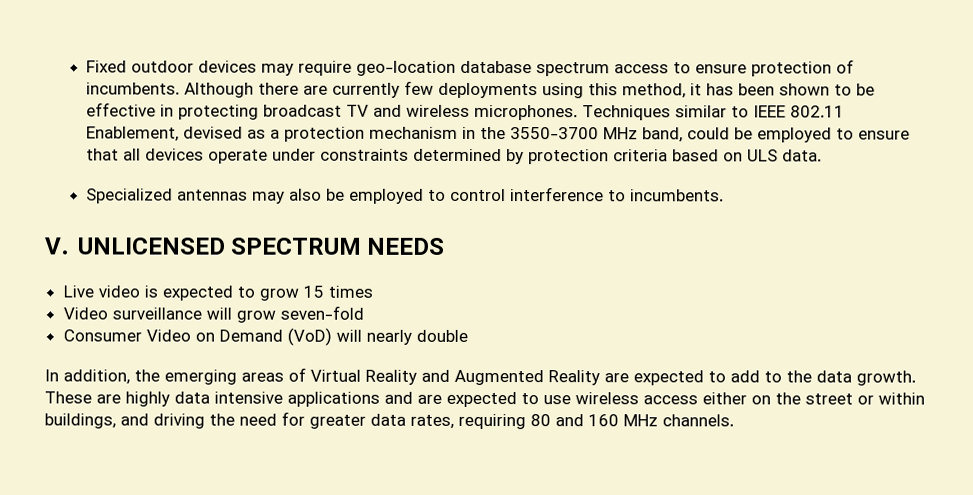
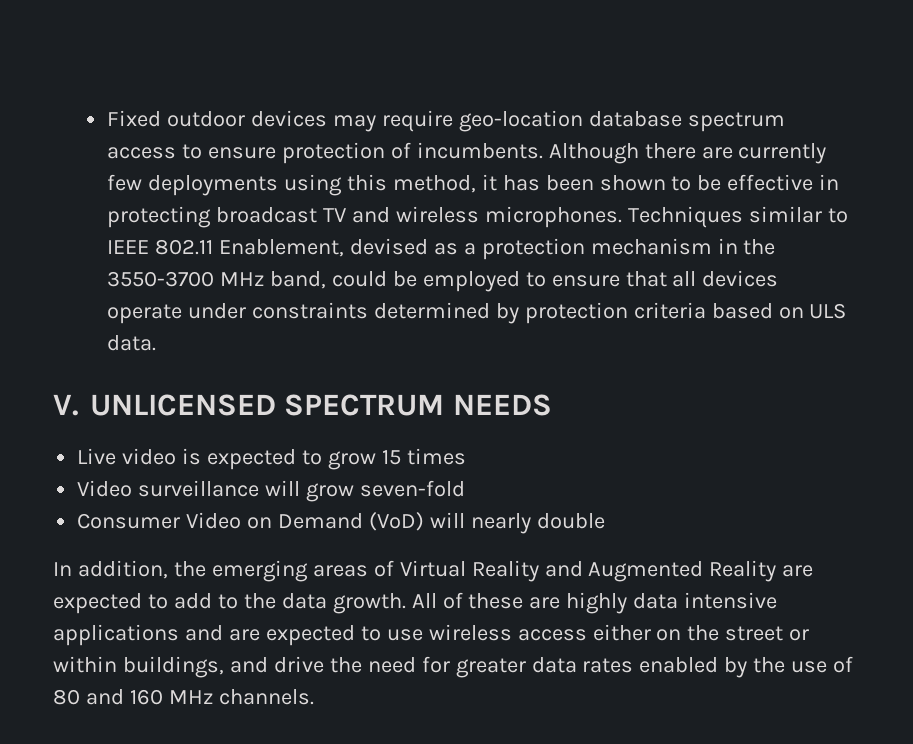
[85,187,724,204] // Specialized antennas may also be employed to control interference to incumbents. -> (157, 343) none
[44,391,92,404] These -> [411,592,524,609] All of these
[153,413,205,429] driving -> [273,656,324,673] drive
[410,413,526,430] rates, requiring -> [582,656,854,678] rates enabled by the use of

